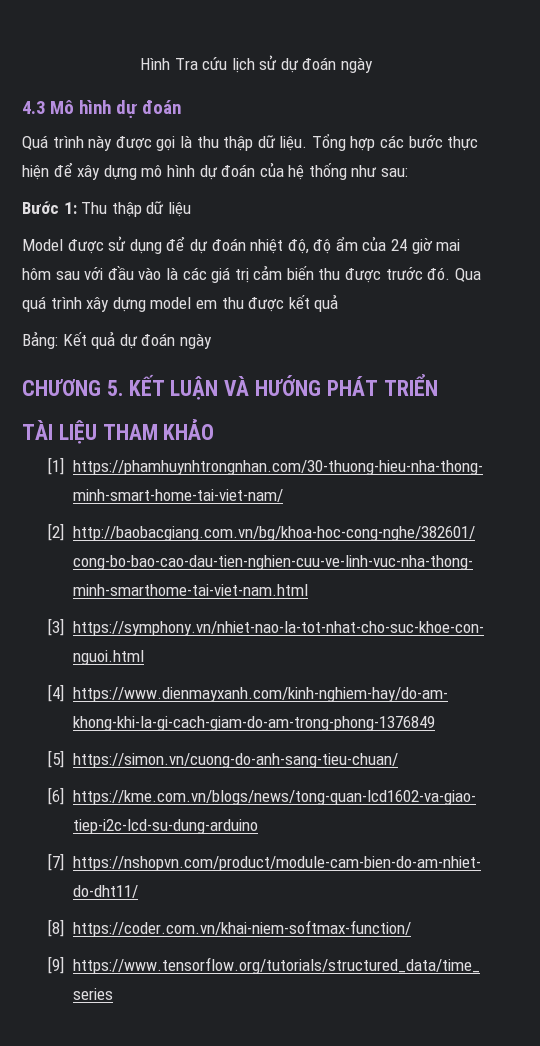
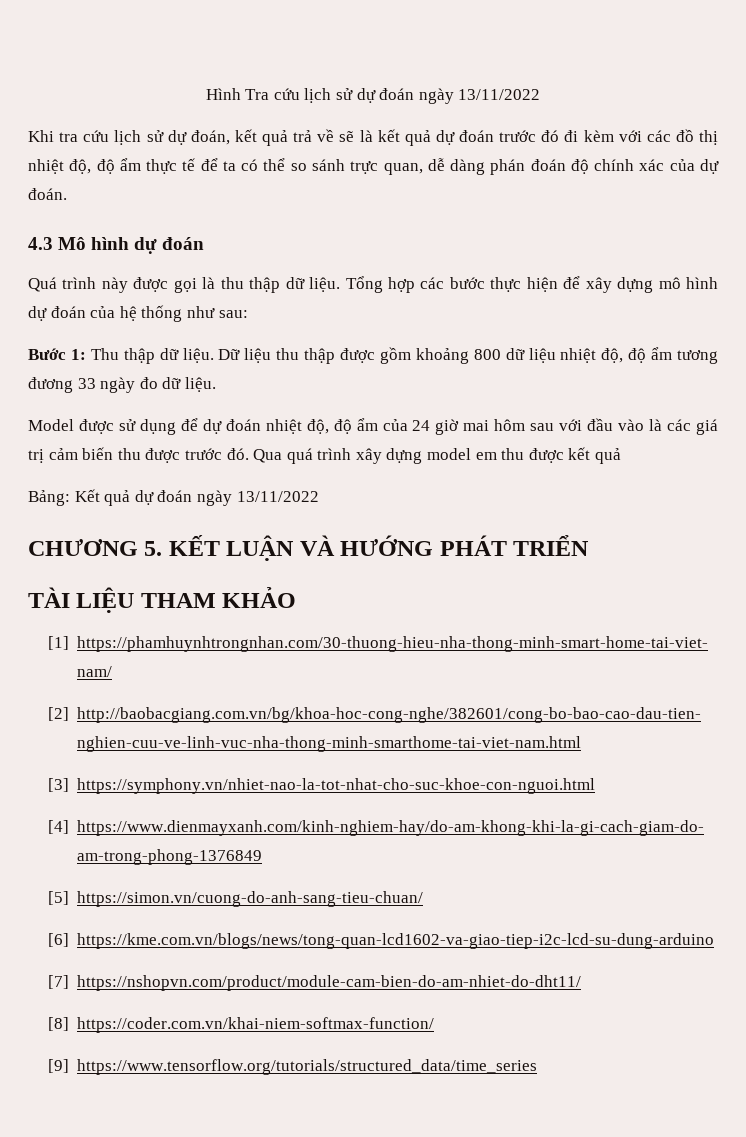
(374, 65) none -> [458,89,541,100] [28,129,718,146] [28,158,719,175] [28,188,67,200] 13/11/2022 // Khi tra cứu lịch sử dự đoán, kết quả trả về sẽ là kết quả dự đoán trước đó đi kèm với các đồ thị nhiệt độ, độ ẩm thực tế để ta có thể so sánh trực quan, dễ dàng phán đoán độ chính xác của dự đoán.
[167,202,191,217] liệu -> [182,347,718,364] [28,377,216,393] liệu. Dữ liệu thu thập được gồm khoảng 800 dữ liệu nhiệt độ, độ ẩm tương đương 33 ngày đo dữ liệu.
(212, 341) none -> [236,491,319,502] 13/11/2022

